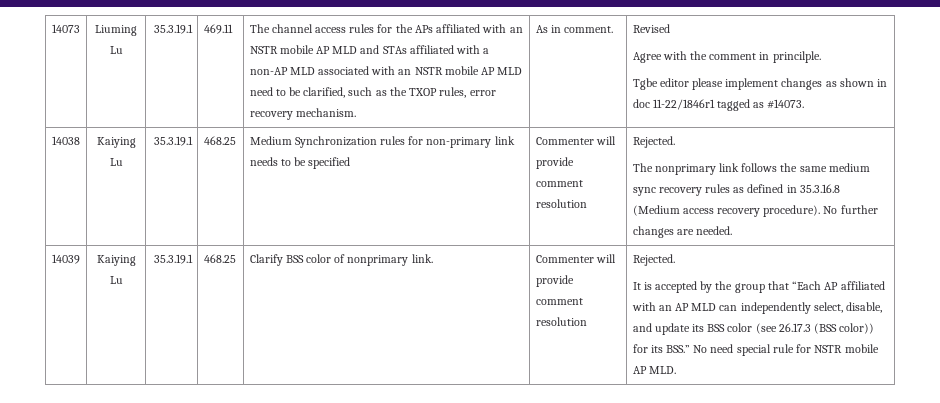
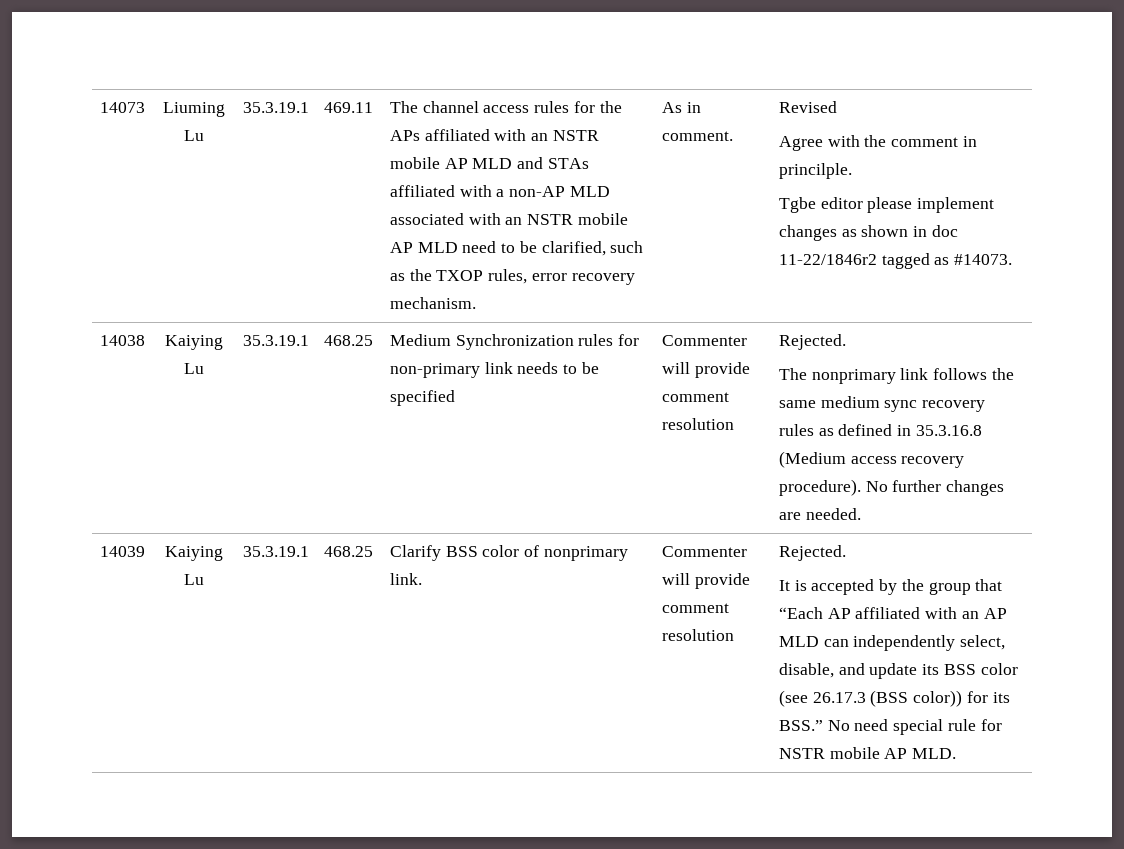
[652,99,715,110] 11-22/1846r1 -> [779,254,878,265] 11-22/1846r2

